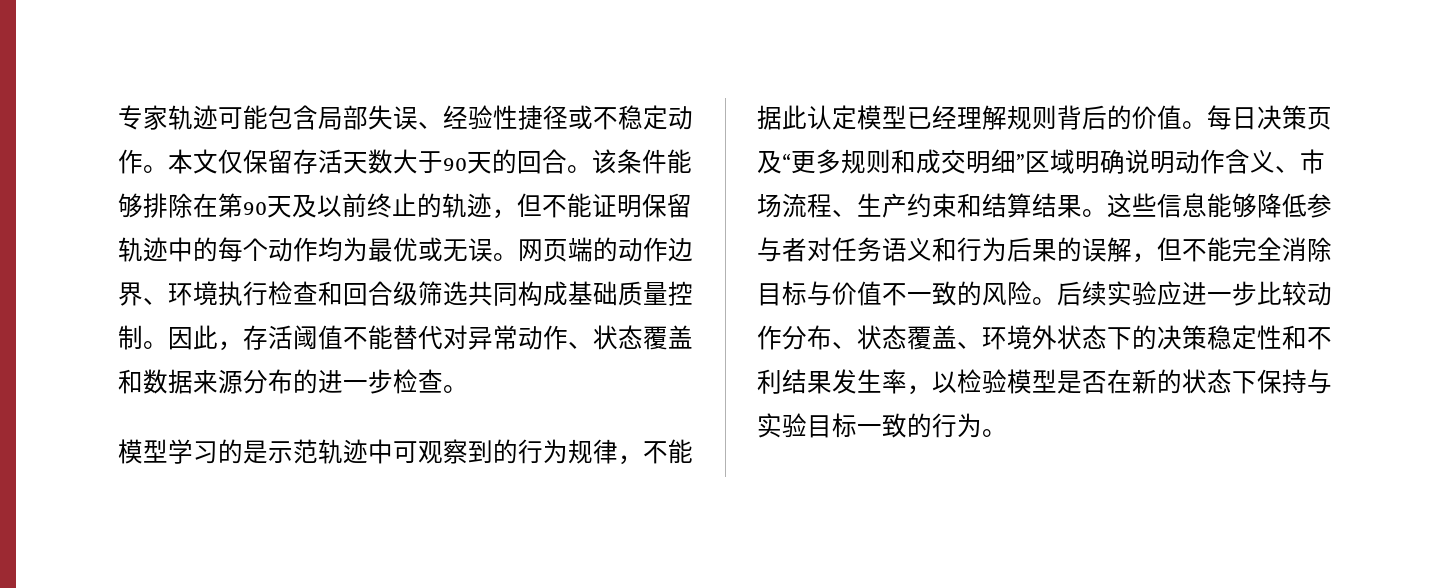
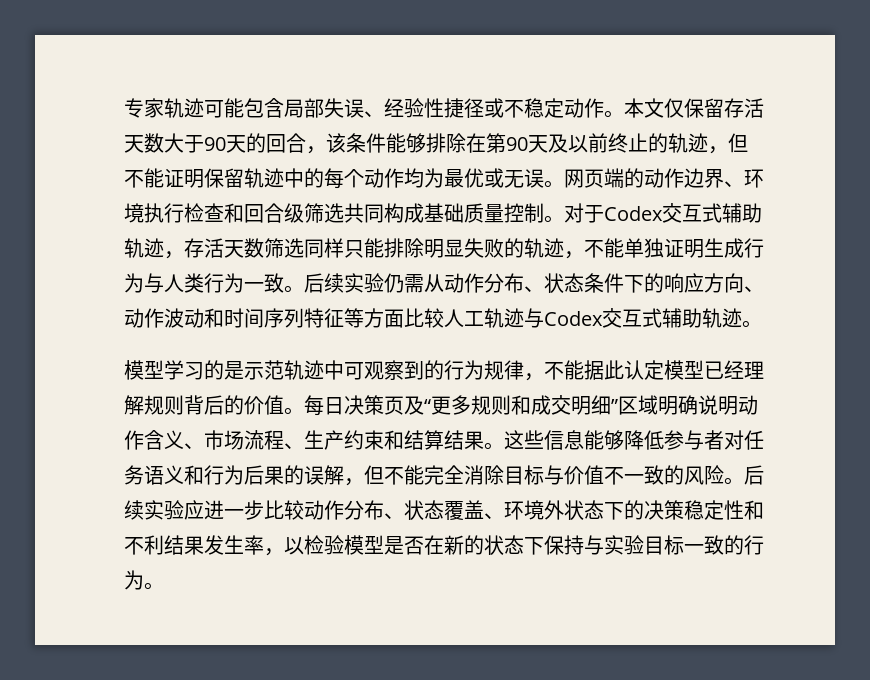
[567,165,592,173] 。 -> [306,146,326,154] ，
[168,325,693,351] [118,369,443,394] 因此，存活阈值不能替代对异常动作、状态覆盖和数据来源分布的进一步检查 -> [564,203,762,223] [124,238,764,259] [124,273,764,293] [124,308,742,328] 对于Codex交互式辅助轨迹，存活天数筛选同样只能排除明显失败的轨迹，不能单独证明生成行为与人类行为一致。后续实验仍需从动作分布、状态条件下的响应方向、动作波动和时间序列特征等方面比较人工轨迹与Codex交互式辅助轨迹

